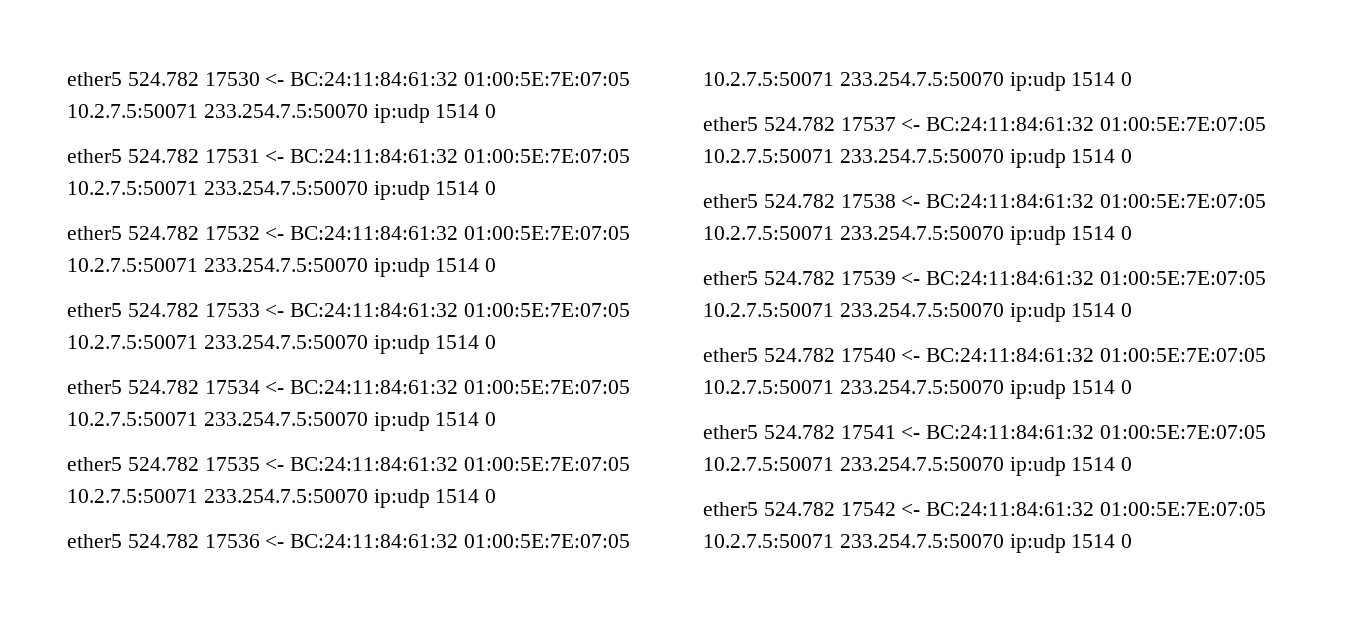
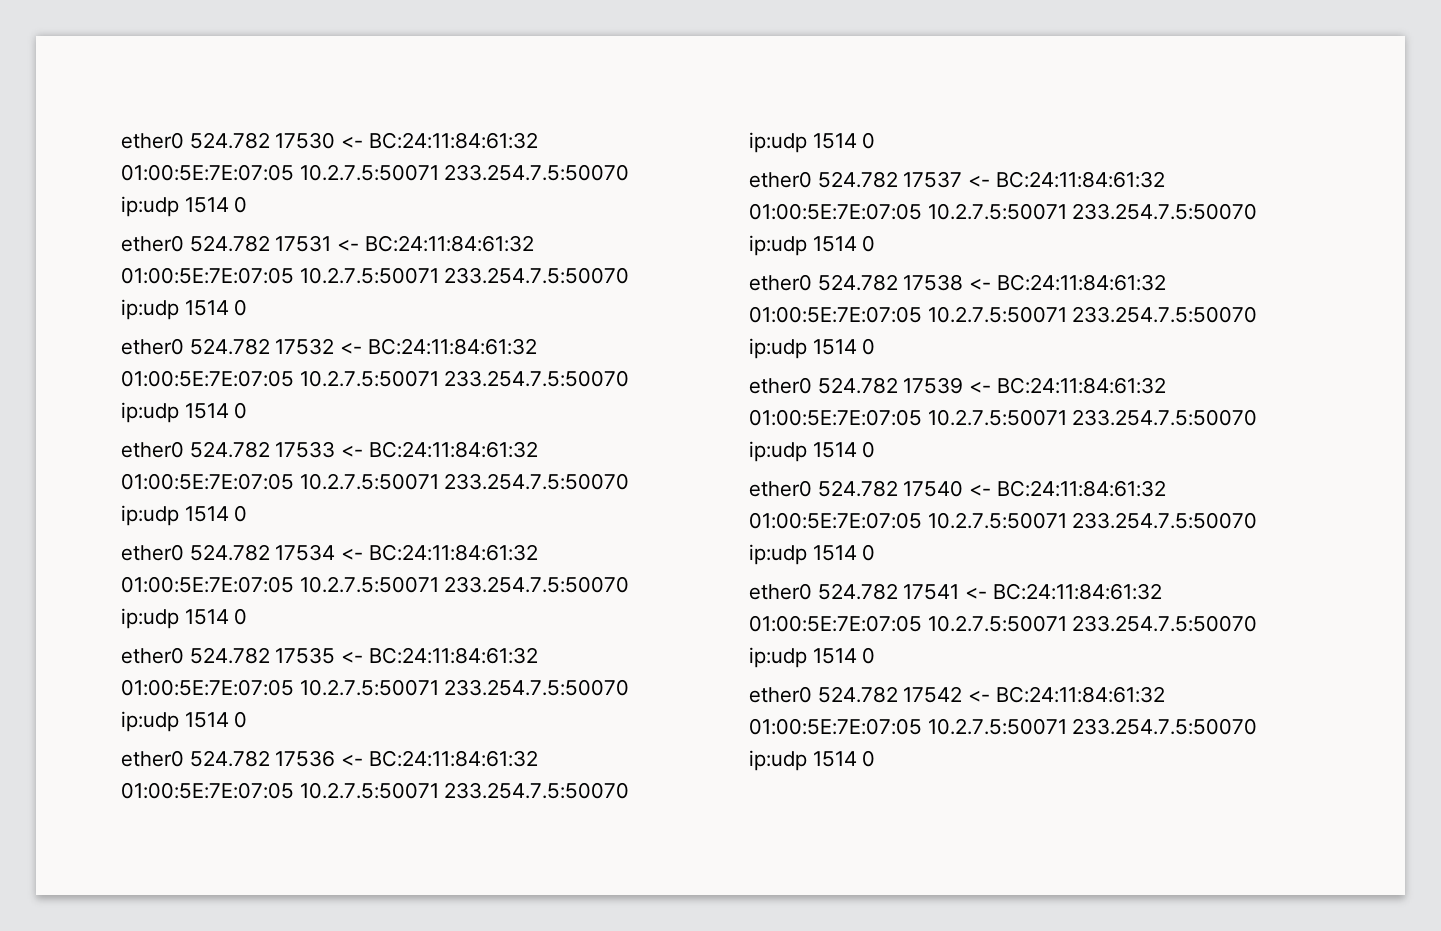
[67,72,122,86] ether5 -> [121,132,184,149] ether0
[67,149,122,163] ether5 -> [121,235,184,252] ether0
[67,226,122,240] ether5 -> [121,338,184,355] ether0
[67,303,122,317] ether5 -> [121,441,184,458] ether0
[67,380,122,394] ether5 -> [121,544,184,561] ether0
[67,457,122,471] ether5 -> [121,647,184,664] ether0
[67,534,122,548] ether5 -> [121,750,184,767] ether0
[703,117,758,131] ether5 -> [749,171,812,188] ether0
[703,194,758,208] ether5 -> [749,274,812,291] ether0
[703,271,758,285] ether5 -> [749,377,812,394] ether0
[703,348,758,362] ether5 -> [749,480,812,497] ether0
[703,425,758,439] ether5 -> [749,583,812,600] ether0
[703,502,758,516] ether5 -> [749,686,812,703] ether0

